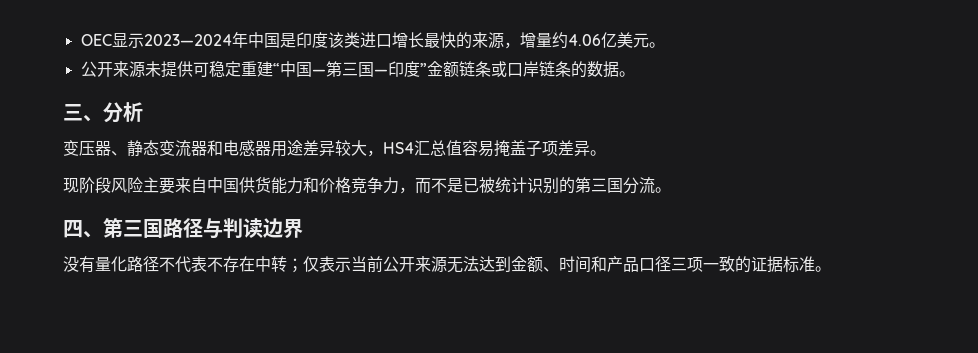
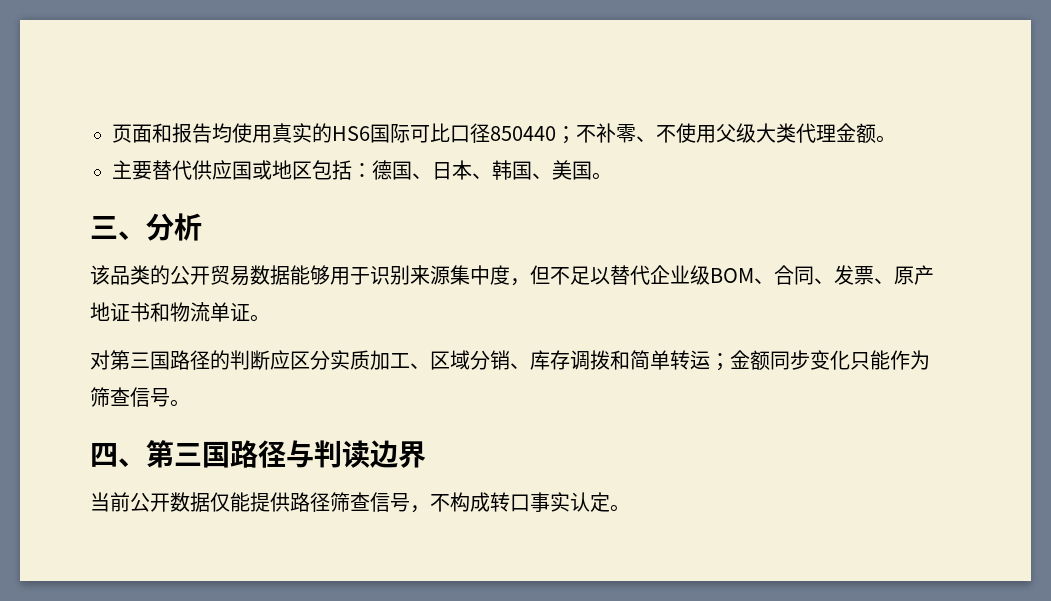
[80,32,665,49] [80,61,635,78] [63,102,143,123] [63,140,606,157] [63,177,655,194] OEC显示2023—2024年中国是印度该类进口增长最快的来源，增量约4.06亿美元。 // 公开来源未提供可稳定重建“中国—第三国—印度”金额链条或口岸链条的数据。 // 三、分析 // 变压器、静态变流器和电感器用途差异较大，HS4汇总值容易掩盖子项差异。 // 现阶段风险主要来自中国供货能力和价格竞争力，而不是已被统计识别的第三国分流 -> [112,123,896,144] [112,160,612,180] [90,213,202,241] [90,265,934,286] [90,302,270,322] [90,350,930,371] [90,387,170,407] 页面和报告均使用真实的HS6国际可比口径850440；不补零、不使用父级大类代理金额。 // 主要替代供应国或地区包括：德国、日本、韩国、美国。 // 三、分析 // 该品类的公开贸易数据能够用于识别来源集中度，但不足以替代企业级BOM、合同、发票、原产地证书和物流单证。 // 对第三国路径的判断应区分实质加工、区域分销、库存调拨和简单转运；金额同步变化只能作为筛查信号
[63,256,815,273] 没有量化路径不代表不存在中转；仅表示当前公开来源无法达到金额、时间和产品口径三项一致的证据标准 -> [90,492,610,513] 当前公开数据仅能提供路径筛查信号，不构成转口事实认定

